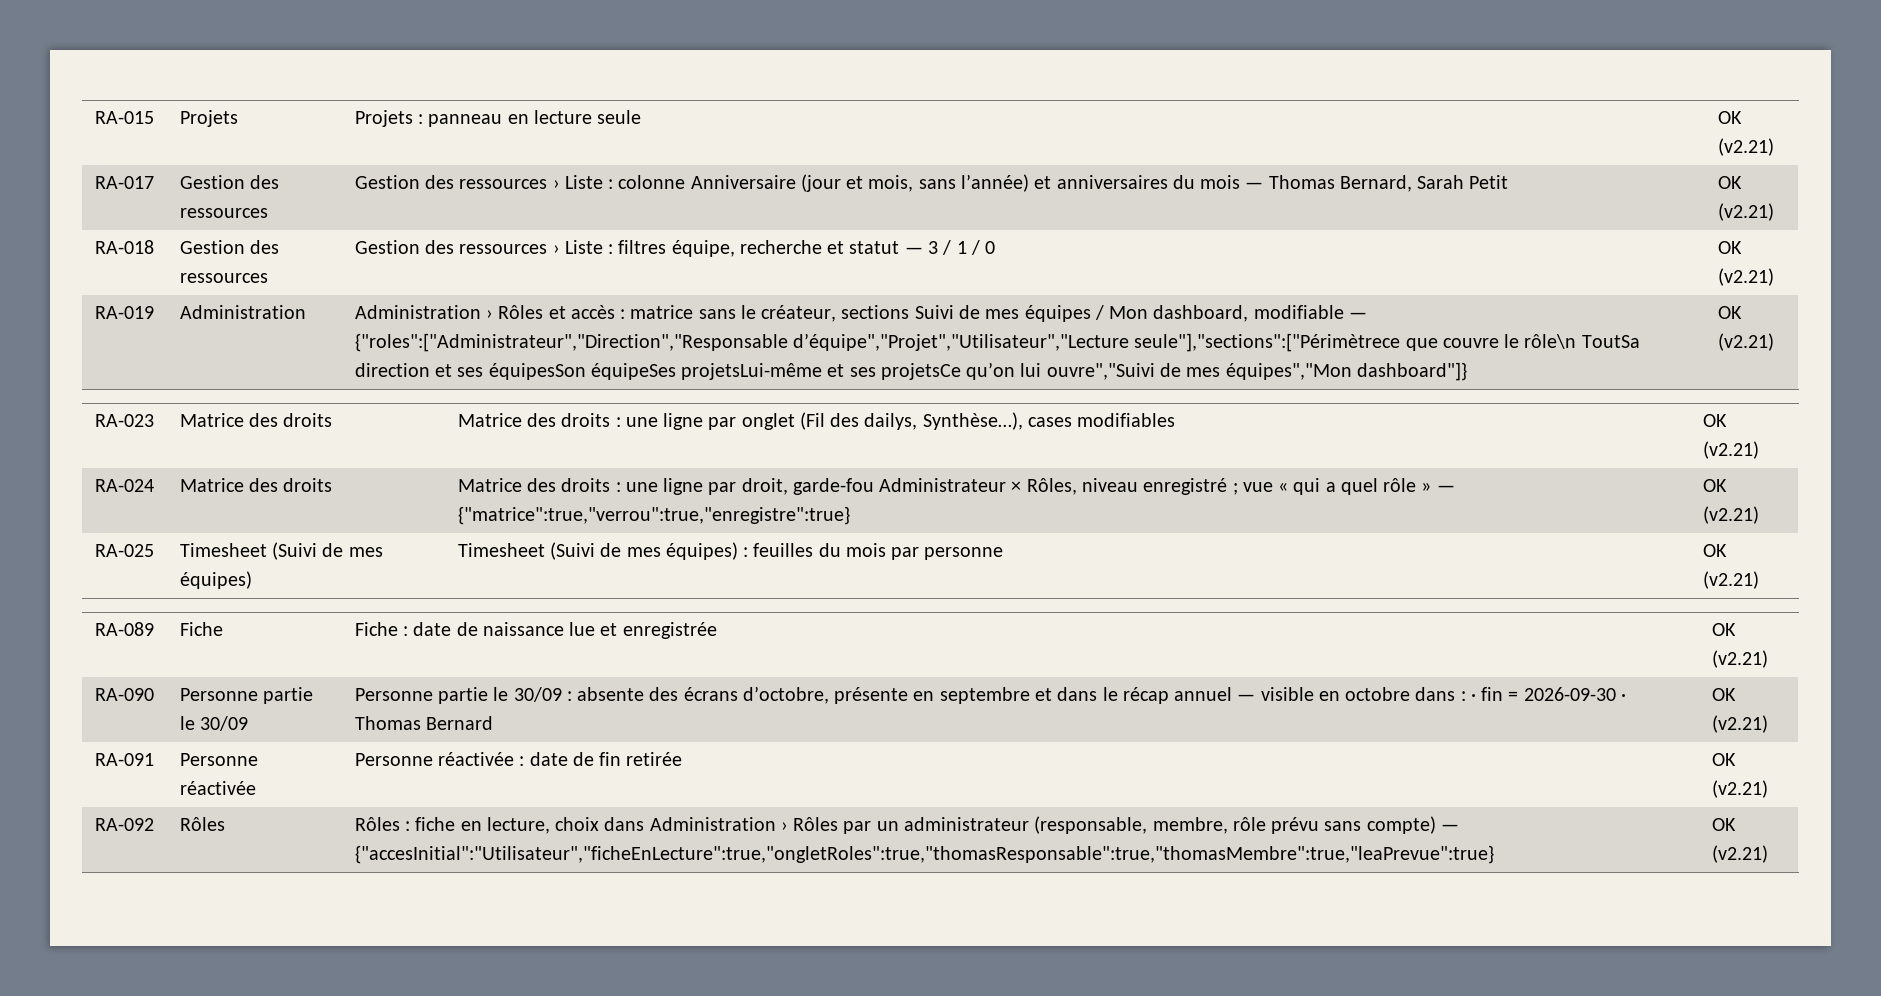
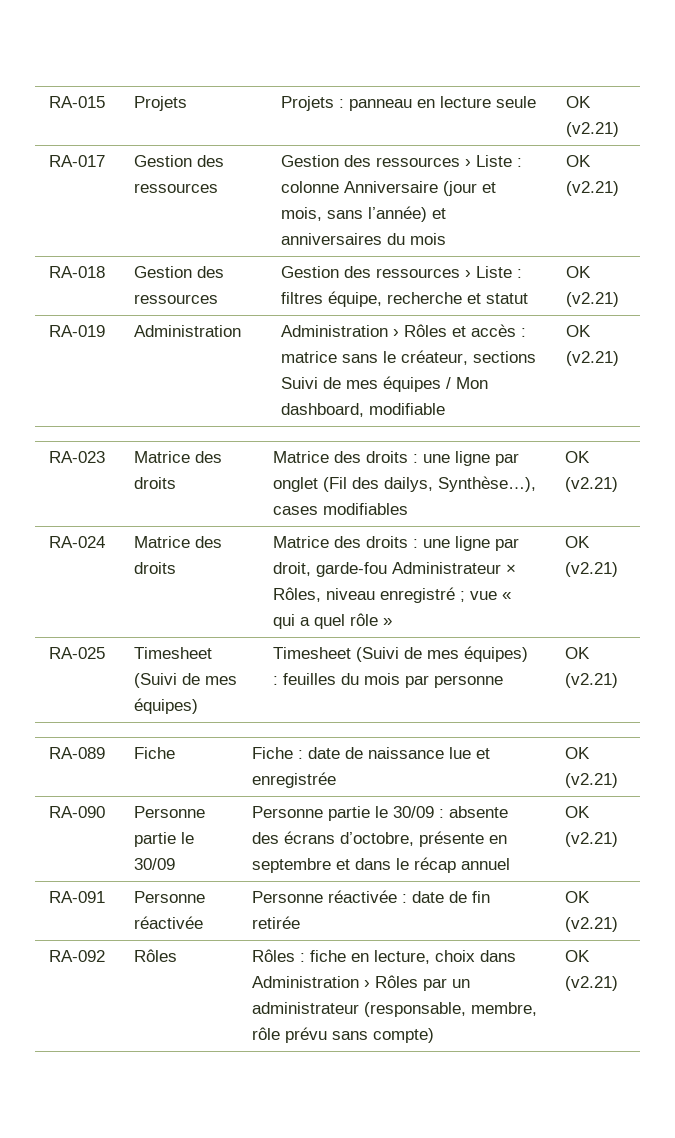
[1245,175,1509,192] — Thomas Bernard, Sarah Petit -> (447, 239) none
[904,240,996,255] — 3 / 1 / 0 -> (529, 298) none
[1348,312,1367,319] [354,333,1640,352] [354,362,1467,381] — {"roles":["Administrateur","Direction","Responsable d’équipe","Projet","Utilisateur","Lecture seule"],"sections":["Périmètrece que couvre le rôle\n ToutSa direction et ses équipesSon équipeSes projetsLui-même et ses projetsCe qu’on lui ouvre","Suivi de mes équipes","Mon dashboard"]} -> (446, 409) none
[1436,485,1455,492] [457,506,850,525] — {"matrice":true,"verrou":true,"enregistre":true} -> (393, 622) none
[1237,687,1626,701] [354,716,494,730] — visible en octobre dans : · fin = 2026-09-30 · Thomas Bernard -> (511, 864) none
[1440,824,1459,831] [354,845,1494,864] — {"accesInitial":"Utilisateur","ficheEnLecture":true,"ongletRoles":true,"thomasResponsable":true,"thomasMembre":true,"leaPrevue":true} -> (435, 1035) none

